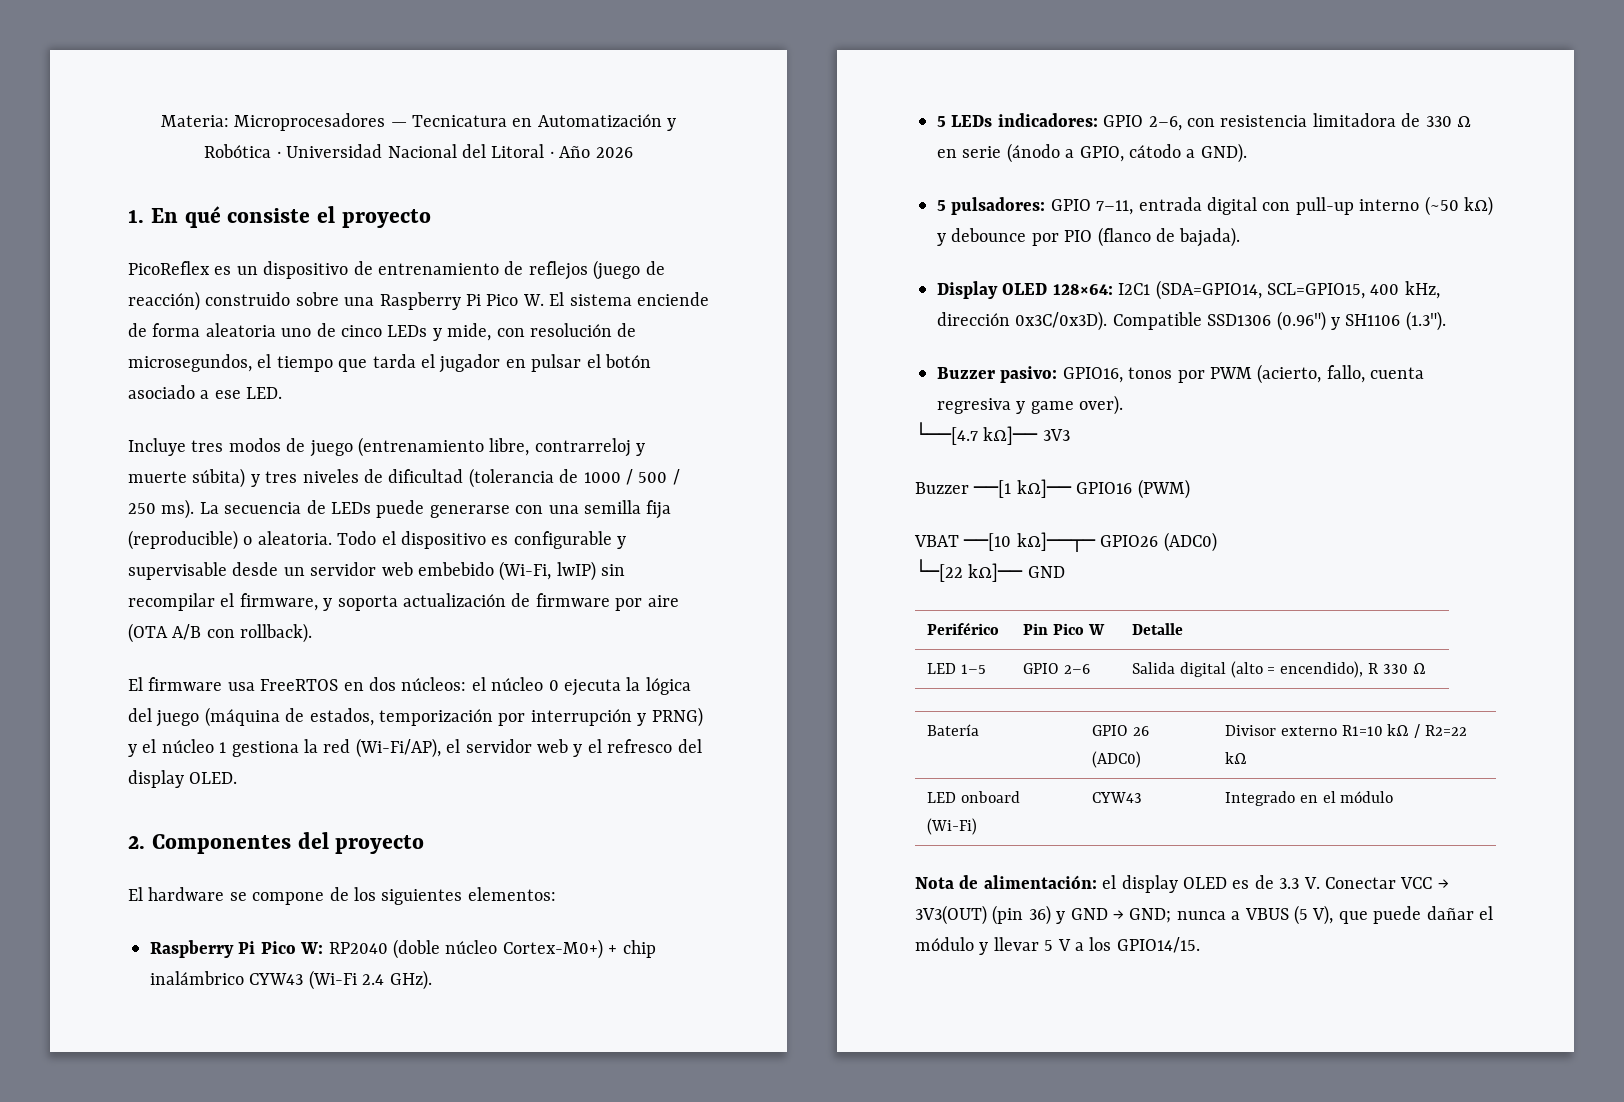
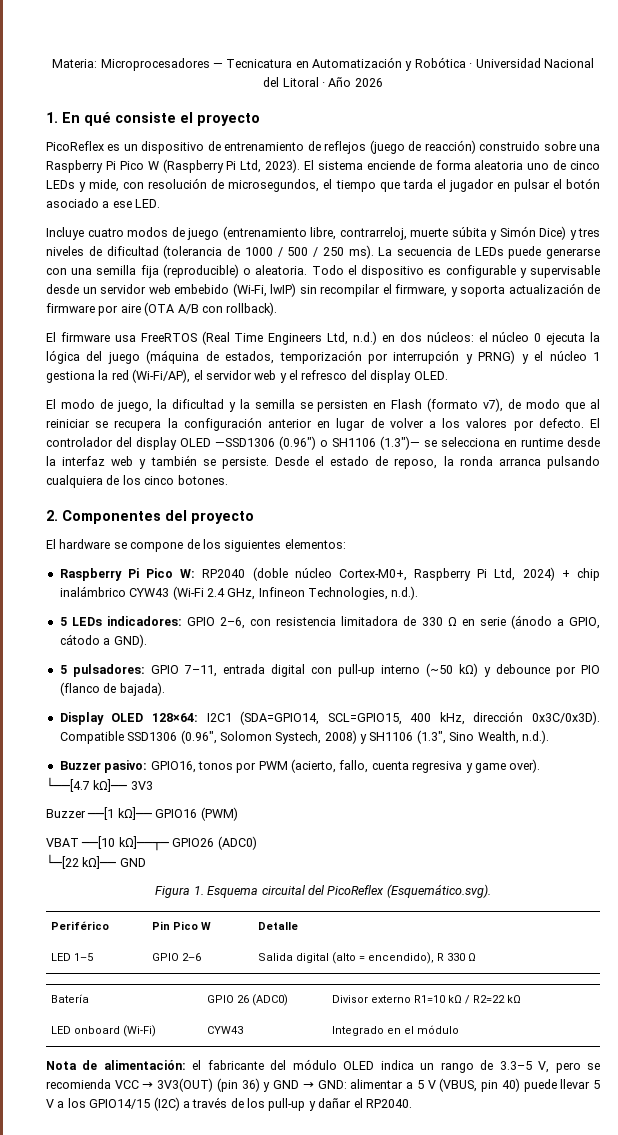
[522,294,544,306] W. -> [147,159,301,173] W (Raspberry Pi Ltd, 2023).
[191,440,224,452] tres -> [87,228,124,237] cuatro
[534,438,646,457] [128,468,246,488] contrarreloj y muerte súbita) -> [339,226,566,240] contrarreloj, muerte súbita y Simón Dice)
(339, 685) none -> [201,331,377,345] (Real Time Engineers Ltd, n.d.)
(238, 778) none -> [46,398,601,412] [46,417,600,431] [46,436,600,450] [46,455,600,469] [46,475,228,488] // El modo de juego, la dificultad y la semilla se persisten en Flash (formato v7), de modo que al reiniciar se recupera la configuración anterior en lugar de volver a los valores por defecto. El controlador del display OLED —SSD1306 (0.96") o SH1106 (1.3")— se selecciona en runtime desde la interfaz web y también se persiste. Desde el estado de reposo, la ronda arranca pulsando cualquiera de los cinco botones.
[502,939,603,959] Cortex-M0+) -> [338,567,555,581] Cortex-M0+, Raspberry Pi Ltd, 2024)
[389,970,432,990] GHz). -> [227,586,419,600] GHz, Infineon Technologies, n.d.).
[1276,311,1446,331] (0.96") y SH1106 (1.3"). -> [180,730,549,744] (0.96", Solomon Systech, 2008) y SH1106 (1.3", Sino Wealth, n.d.).
(1065, 572) none -> [155,884,491,898] // Figura 1. Esquema circuital del PicoReflex (Esquemático.svg).
[1121,875,1396,893] display OLED es de 3.3 V. Conectar -> [207,1059,600,1073] [46,1079,111,1089] fabricante del módulo OLED indica un rango de 3.3–5 V, pero se recomienda
[1129,905,1493,925] [915,937,989,955] GND; nunca a VBUS (5 V), que puede dañar el módulo y -> [317,1078,557,1092] GND: alimentar a 5 V (VBUS, pin 40) puede
[1116,937,1200,953] GPIO14/15. -> [89,1097,412,1111] GPIO14/15 (I2C) a través de los pull-up y dañar el RP2040.

